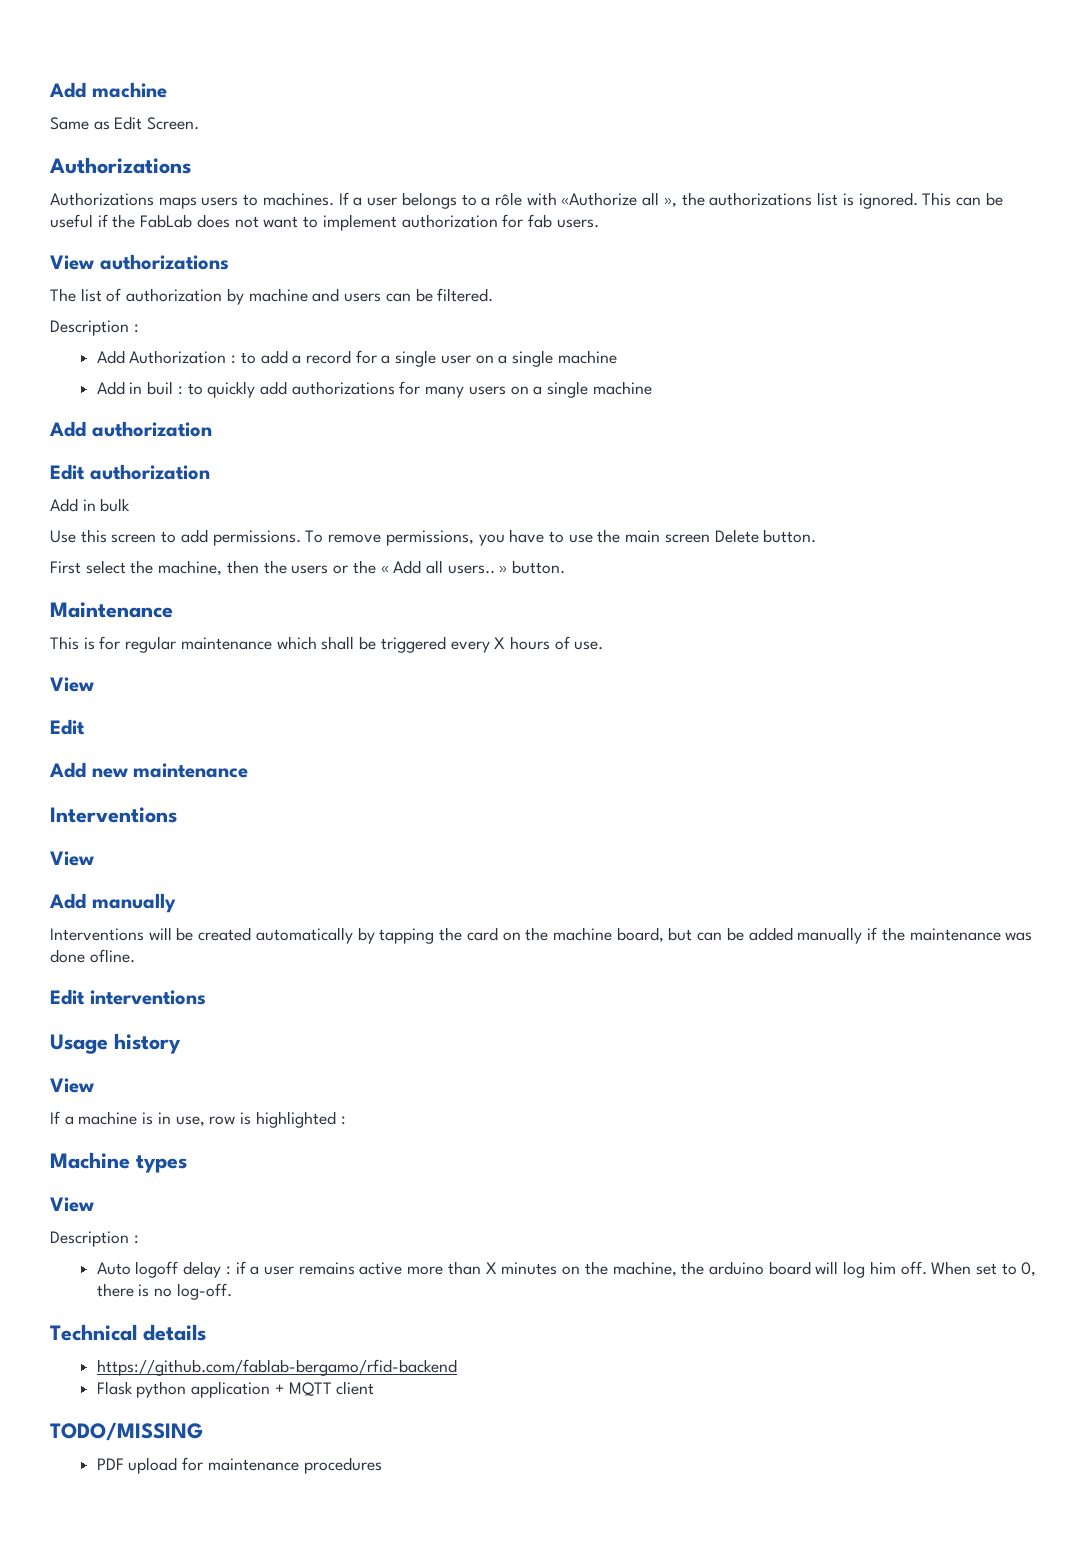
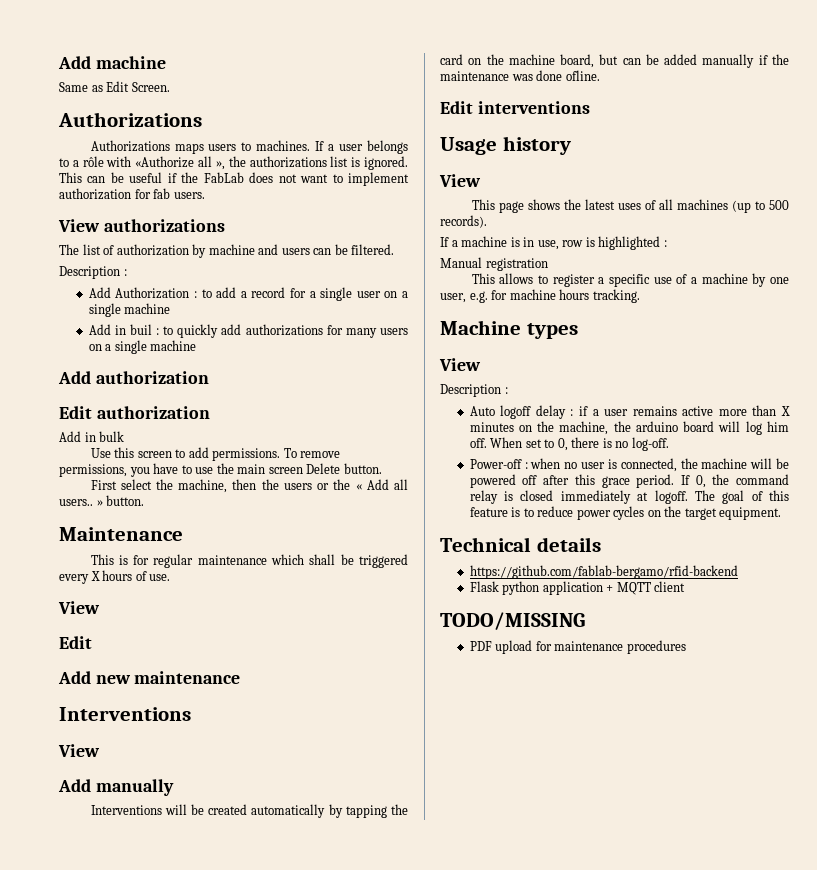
(94, 1085) none -> [471,199,789,213] [440,215,487,228] // This page shows the latest uses of all machines (up to 500 records).
(346, 1120) none -> [440,257,548,271] [471,273,789,287] [440,289,640,303] // Manual registration // This allows to register a specific use of a machine by one user, e.g. for machine hours tracking.
(232, 1291) none -> [469,458,789,472] [469,474,789,488] [469,490,789,504] [469,506,782,520] // Power-off : when no user is connected, the machine will be powered off after this grace period. If 0, the command relay is closed immediately at logoff. The goal of this feature is to reduce power cycles on the target equipment.

